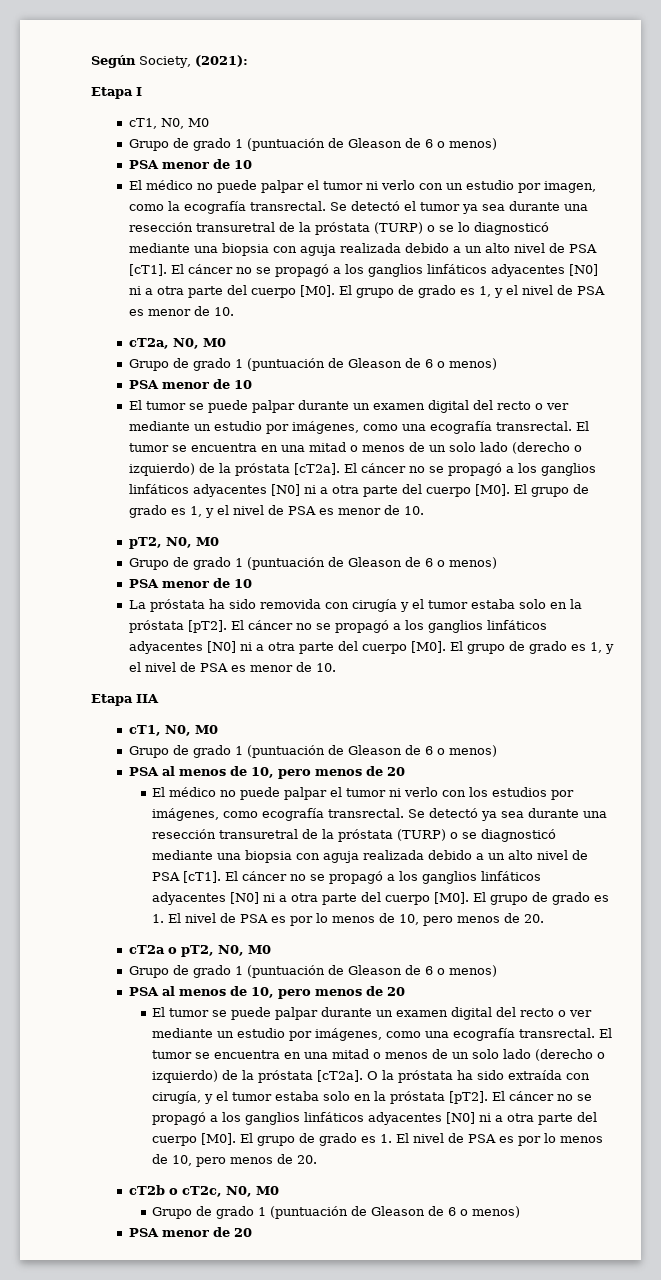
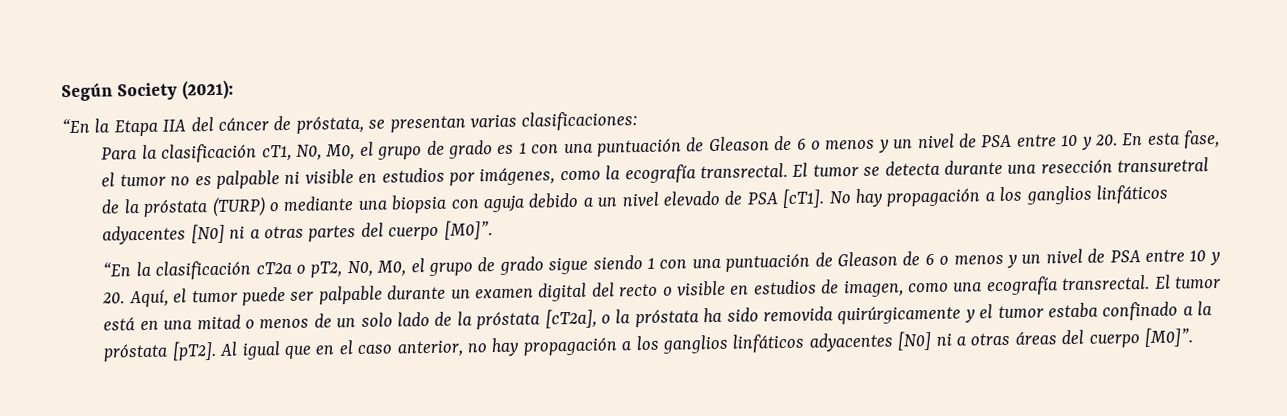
[139,56,191,68] Society, -> [117,82,179,101] Society
[91,87,142,99] [128,118,209,129] [128,138,497,151] [128,159,252,169] [128,180,596,193] [128,201,588,214] [128,222,549,235] [128,243,597,256] [128,264,598,277] [128,285,605,298] [128,306,234,316] [128,338,226,349] [128,358,497,371] [128,379,252,389] [128,400,569,413] [128,421,589,434] [128,442,582,454] [128,463,596,476] [128,484,589,497] [128,505,424,518] [128,537,219,549] [128,557,497,570] [128,578,252,588] [128,599,582,612] [128,620,547,633] [128,641,614,654] [128,662,336,672] [91,694,159,706] [128,725,218,736] [128,745,497,758] [128,766,405,779] [152,787,575,800] [152,808,608,821] [152,829,557,842] [152,850,589,863] [152,871,542,884] [152,892,610,905] [152,913,545,926] [128,945,271,957] [128,965,497,978] [128,986,405,999] [152,1007,593,1020] [152,1028,613,1041] [152,1049,606,1061] [152,1070,591,1083] [152,1091,593,1104] [152,1112,598,1125] [152,1133,604,1146] [152,1154,318,1167] [128,1185,279,1197] [152,1206,521,1219] [128,1227,252,1237] Etapa I // cT1, N0, M0 // Grupo de grado 1 (puntuación de Gleason de 6 o menos) // PSA menor de 10 // El médico no puede palpar el tumor ni verlo con un estudio por imagen, como la ecografía transrectal. Se detectó el tumor ya sea durante una resección transuretral de la próstata (TURP) o se lo diagnosticó mediante una biopsia con aguja realizada debido a un alto nivel de PSA [cT1]. El cáncer no se propagó a los ganglios linfáticos adyacentes [N0] ni a otra parte del cuerpo [M0]. El grupo de grado es 1, y el nivel de PSA es menor de 10. // cT2a, N0, M0 // Grupo de grado 1 (puntuación de Gleason de 6 o menos) // PSA menor de 10 // El tumor se puede palpar durante un examen digital del recto o ver mediante un estudio por imágenes, como una ecografía transrectal. El tumor se encuentra en una mitad o menos de un solo lado (derecho o izquierdo) de la próstata [cT2a]. El cáncer no se propagó a los ganglios linfáticos adyacentes [N0] ni a otra parte del cuerpo [M0]. El grupo de grado es 1, y el nivel de PSA es menor de 10. // pT2, N0, M0 // Grupo de grado 1 (puntuación de Gleason de 6 o menos) // PSA menor de 10 // La próstata ha sido removida con cirugía y el tumor estaba solo en la próstata [pT2]. El cáncer no se propagó a los ganglios linfáticos adyacentes [N0] ni a otra parte del cuerpo [M0]. El grupo de grado es 1, y el nivel de PSA es menor de 10. // Etapa IIA // cT1, N0, M0 // Grupo de grado 1 (puntuación de Gleason de 6 o menos) // PSA al menos de 10, pero menos de 20 // El médico no puede palpar el tumor ni verlo con los estudios por imágenes, como ecografía transrectal. Se detectó ya sea durante una resección transuretral de la próstata (TURP) o se diagnosticó mediante una biopsia con aguja realizada debido a un alto nivel de PSA [cT1]. El cáncer no se propagó a los ganglios linfáticos adyacentes [N0] ni a otra parte del cuerpo [M0]. El grupo de grado es 1. El nivel de PSA es por lo menos de 10, pero menos de 20. // cT2a o pT2, N0, M0 // Grupo de grado 1 (puntuación de Gleason de 6 o menos) // PSA al menos de 10, pero menos de 20 // El tumor se puede palpar durante un examen digital del recto o ver mediante un estudio por imágenes, como una ecografía transrectal. El tumor se encuentra en una mitad o menos de un solo lado (derecho o izquierdo) de la próstata [cT2a]. O la próstata ha sido extraída con cirugía, y el tumor estaba solo en la próstata [pT2]. El cáncer no se propagó a los ganglios linfáticos adyacentes [N0] ni a otra parte del cuerpo [M0]. El grupo de grado es 1. El nivel de PSA es por lo menos de 10, pero menos de 20. // cT2b o cT2c, N0, M0 // Grupo de grado 1 (puntuación de Gleason de 6 o menos) // PSA menor de 20 -> [61,111,639,137] [101,129,1221,163] [101,157,1210,189] [101,184,1168,218] [102,220,493,245] [102,248,1220,280] [102,274,1221,308] [103,301,1213,331] [103,327,1193,362] “En la Etapa IIA del cáncer de próstata, se presentan varias clasificaciones: // Para la clasificación cT1, N0, M0, el grupo de grado es 1 con una puntuación de Gleason de 6 o menos y un nivel de PSA entre 10 y 20. En esta fase, el tumor no es palpable ni visible en estudios por imágenes, como la ecografía transrectal. El tumor se detecta durante una resección transuretral de la próstata (TURP) o mediante una biopsia con aguja debido a un nivel elevado de PSA [cT1]. No hay propagación a los ganglios linfáticos adyacentes [N0] ni a otras partes del cuerpo [M0]”. // “En la clasificación cT2a o pT2, N0, M0, el grupo de grado sigue siendo 1 con una puntuación de Gleason de 6 o menos y un nivel de PSA entre 10 y 20. Aquí, el tumor puede ser palpable durante un examen digital del recto o visible en estudios de imagen, como una ecografía transrectal. El tumor está en una mitad o menos de un solo lado de la próstata [cT2a], o la próstata ha sido removida quirúrgicamente y el tumor estaba confinado a la próstata [pT2]. Al igual que en el caso anterior, no hay propagación a los ganglios linfáticos adyacentes [N0] ni a otras áreas del cuerpo [M0]”.

